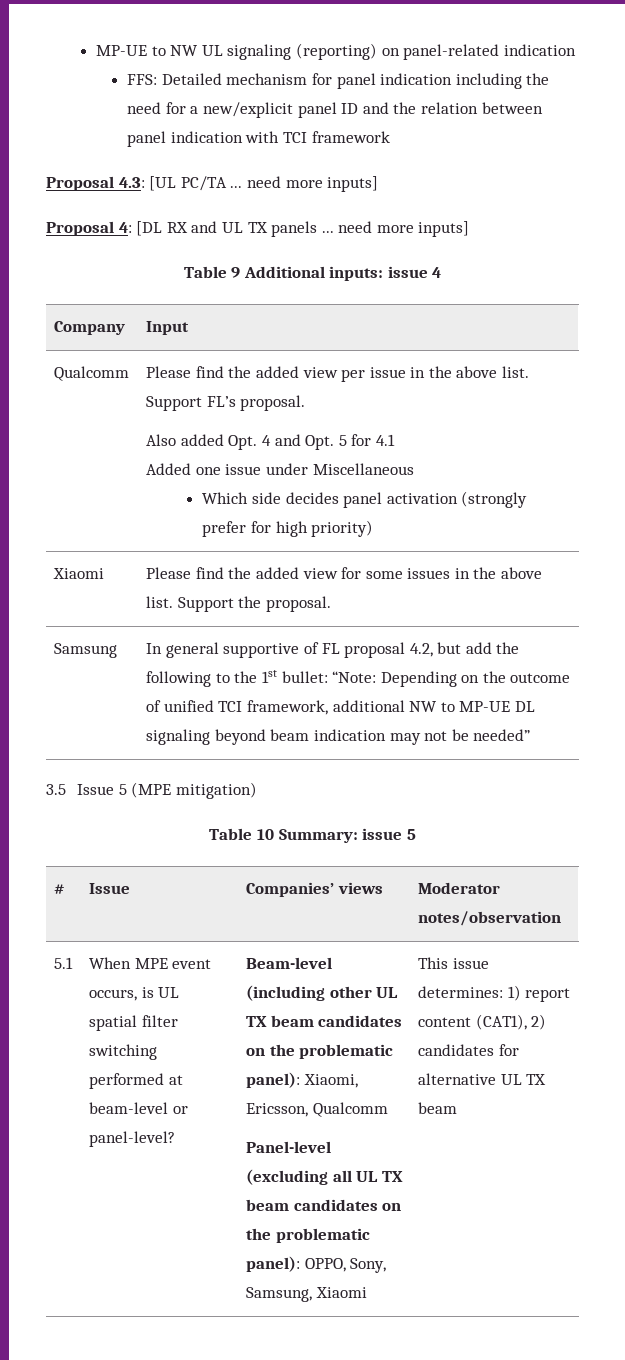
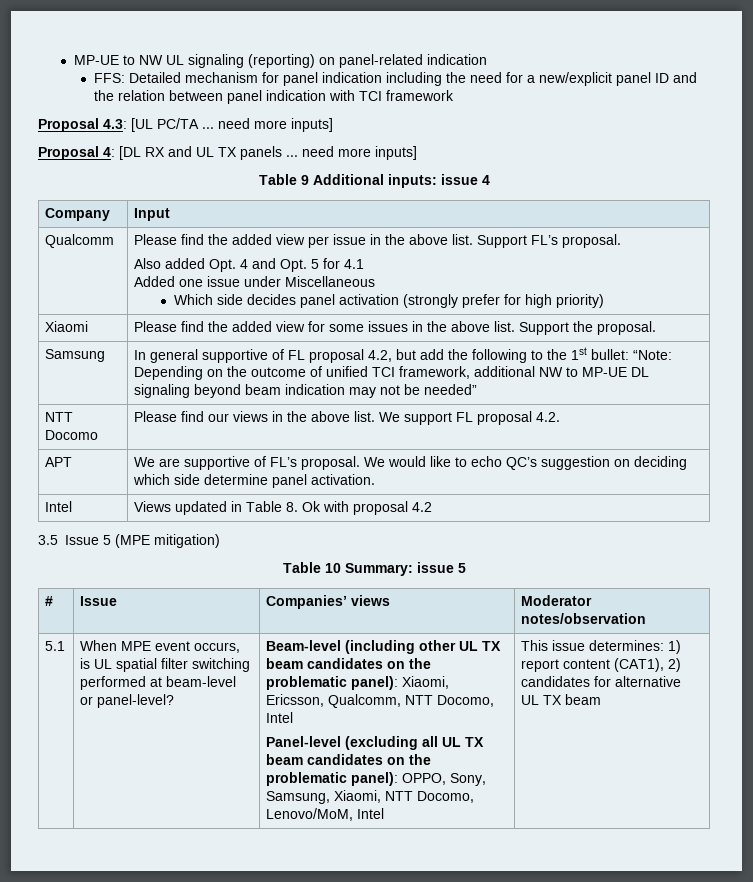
(531, 735) none -> [45,412,74,422] [45,430,99,440] [134,411,561,425] [45,457,73,467] [134,456,688,470] [133,474,376,488] [45,501,73,512] [134,501,433,515] // NTT Docomo | Please find our views in the above list. We support FL proposal 4.2. // APT | We are supportive of FL’s proposal. We would like to echo QC’s suggestion on deciding which side determine panel activation. // Intel | Views updated in Table 8. Ok with proposal 4.2
[312,1102,388,1117] Qualcomm -> [328,694,495,708] [266,712,294,723] Qualcomm, NTT Docomo, Intel
[315,1287,367,1298] Xiaomi -> [334,790,475,803] [266,808,385,821] Xiaomi, NTT Docomo, Lenovo/MoM, Intel

